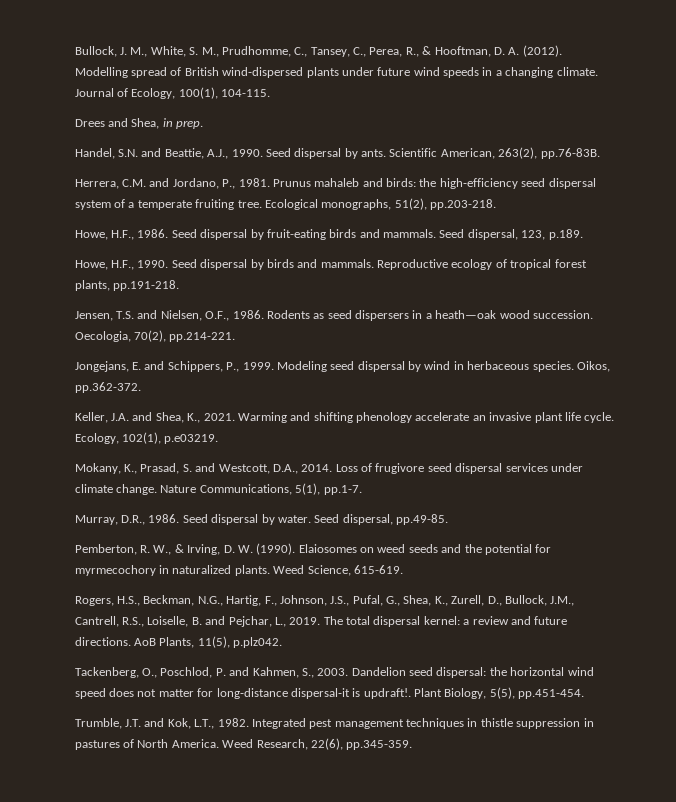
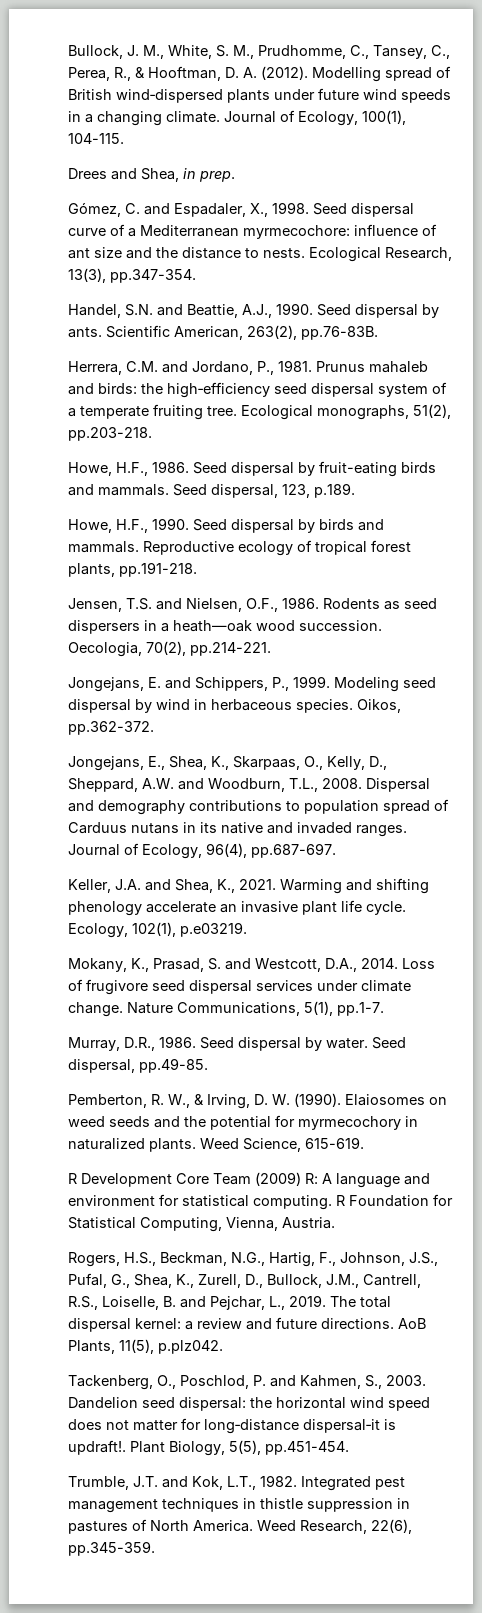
(204, 124) none -> [68,202,415,217] [68,224,438,239] [68,247,453,262] [68,268,197,283] // Gómez, C. and Espadaler, X., 1998. Seed dispersal curve of a Mediterranean myrmecochore: influence of ant size and the distance to nests. Ecological Research, 13(3), pp.347-354.
(141, 387) none -> [68,756,388,771] [68,778,431,792] [68,799,450,815] [68,822,408,837] [68,843,337,859] // Jongejans, E., Shea, K., Skarpaas, O., Kelly, D., Sheppard, A.W. and Woodburn, T.L., 2008. Dispersal and demography contributions to population spread of Carduus nutans in its native and invaded ranges. Journal of Ecology, 96(4), pp.687-697.
(403, 569) none -> [68,1172,431,1188] [68,1194,454,1210] [68,1217,336,1232] // R Development Core Team (2009) R: A language and environment for statistical computing. R Foundation for Statistical Computing, Vienna, Austria.

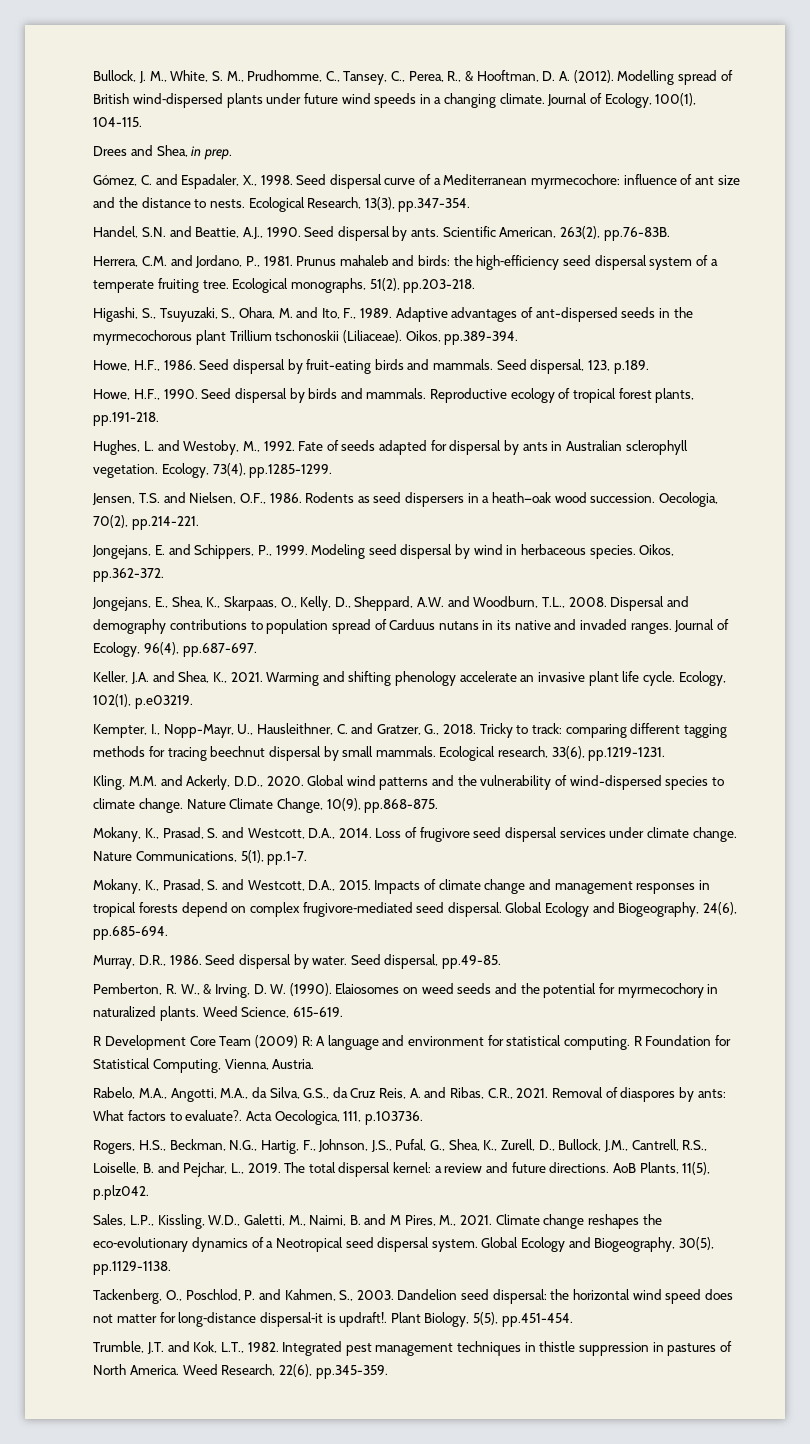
(153, 434) none -> [93,307,693,322] [93,330,519,345] // Higashi, S., Tsuyuzaki, S., Ohara, M. and Ito, F., 1989. Adaptive advantages of ant-dispersed seeds in the myrmecochorous plant Trillium tschonoskii (Liliaceae). Oikos, pp.389-394.
(198, 569) none -> [93,440,688,455] [93,463,333,478] // Hughes, L. and Westoby, M., 1992. Fate of seeds adapted for dispersal by ants in Australian sclerophyll vegetation. Ecology, 73(4), pp.1285-1299.
(248, 929) none -> [93,723,728,738] [93,746,666,761] [93,775,725,790] [93,798,439,813] // Kempter, I., Nopp-Mayr, U., Hausleithner, C. and Gratzer, G., 2018. Tricky to track: comparing different tagging methods for tracing beechnut dispersal by small mammals. Ecological research, 33(6), pp.1219-1231. // Kling, M.M. and Ackerly, D.D., 2020. Global wind patterns and the vulnerability of wind-dispersed species to climate change. Nature Climate Change, 10(9), pp.868-875.
(385, 1009) none -> [93,879,711,894] [93,902,738,917] [93,926,169,940] // Mokany, K., Prasad, S. and Westcott, D.A., 2015. Impacts of climate change and management responses in tropical forests depend on complex frugivore‐mediated seed dispersal. Global Ecology and Biogeography, 24(6), pp.685-694.
(336, 1223) none -> [93,1087,726,1102] [93,1110,423,1125] // Rabelo, M.A., Angotti, M.A., da Silva, G.S., da Cruz Reis, A. and Ribas, C.R., 2021. Removal of diaspores by ants: What factors to evaluate?. Acta Oecologica, 111, p.103736.
(224, 1347) none -> [93,1214,662,1229] [93,1237,715,1252] [93,1261,172,1275] // Sales, L.P., Kissling, W.D., Galetti, M., Naimi, B. and M Pires, M., 2021. Climate change reshapes the eco‐evolutionary dynamics of a Neotropical seed dispersal system. Global Ecology and Biogeography, 30(5), pp.1129-1138.

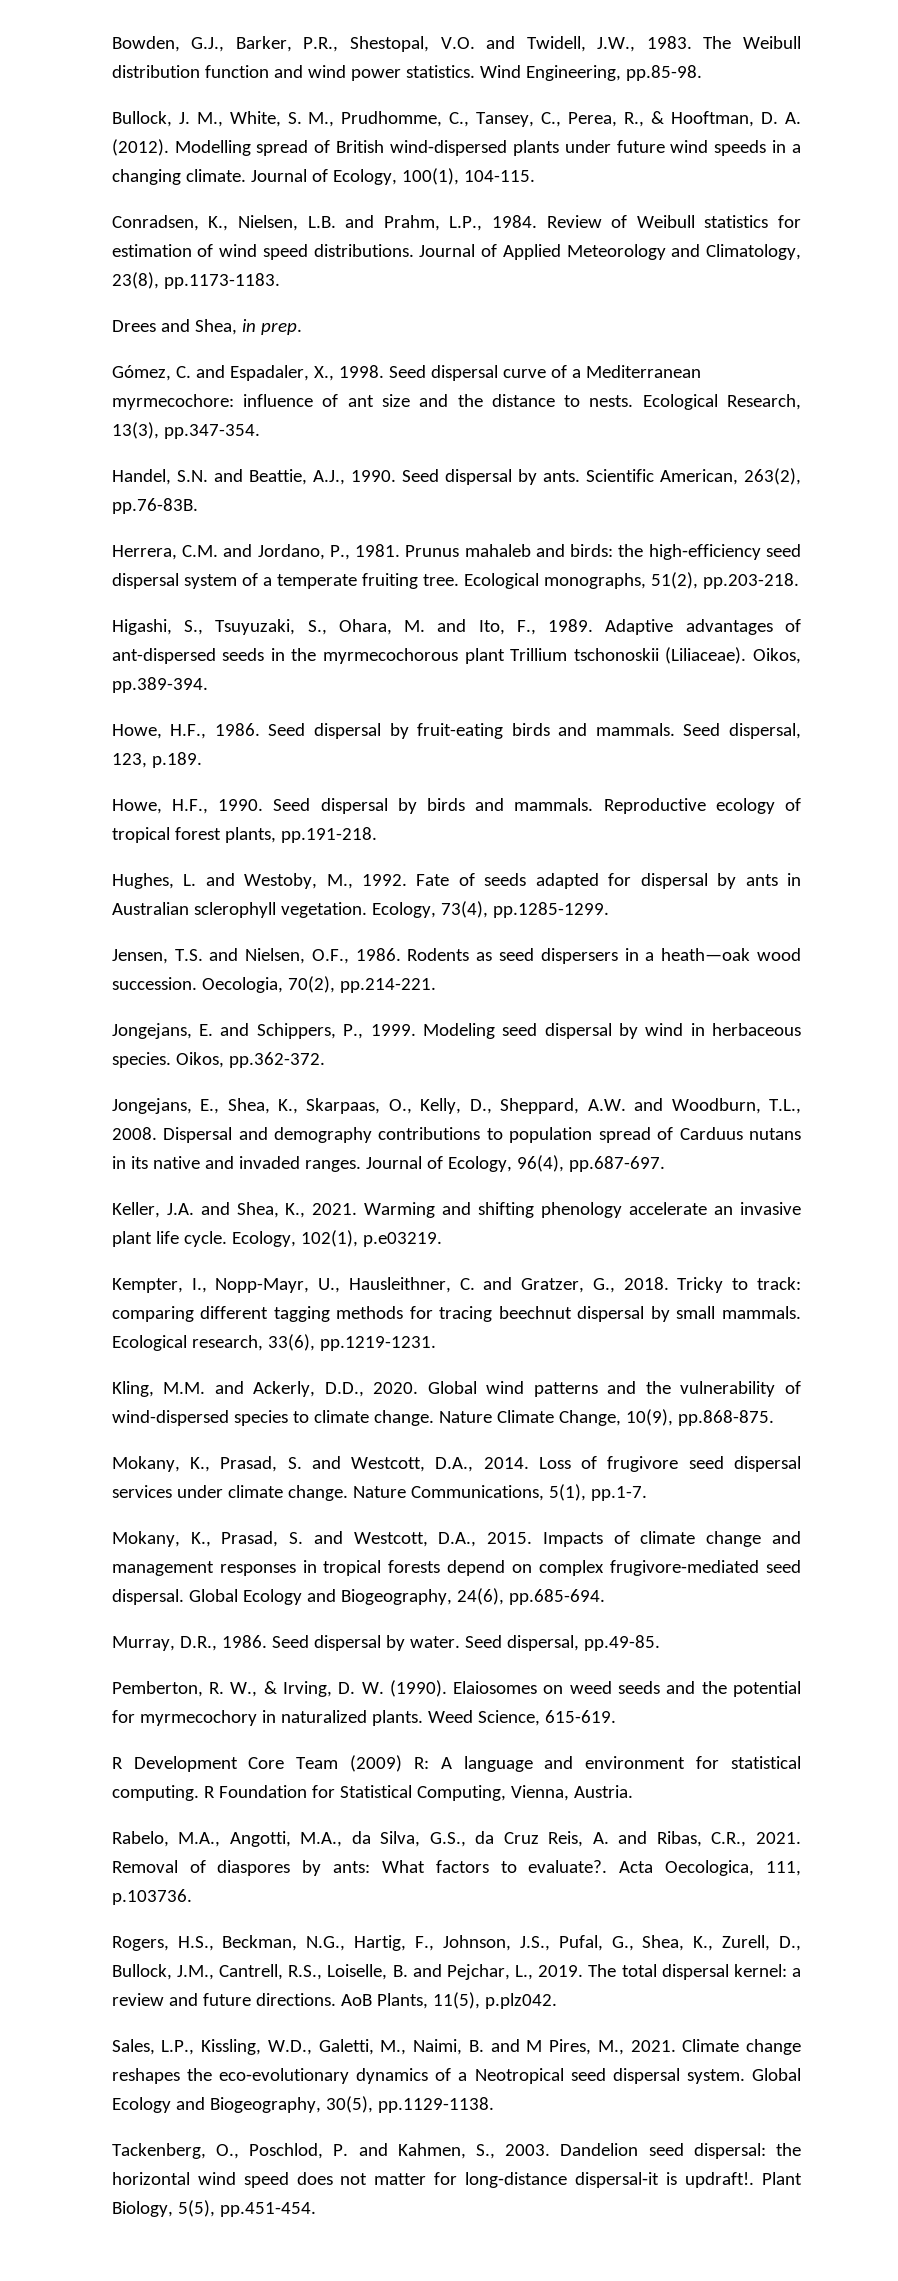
(93, 76) none -> [111,36,801,52] [111,65,702,81] Bowden, G.J., Barker, P.R., Shestopal, V.O. and Twidell, J.W., 1983. The Weibull distribution function and wind power statistics. Wind Engineering, pp.85-98. //
(143, 122) none -> [111,215,801,231] [111,244,801,260] [111,272,280,289] // Conradsen, K., Nielsen, L.B. and Prahm, L.P., 1984. Review of Weibull statistics for estimation of wind speed distributions. Journal of Applied Meteorology and Climatology, 23(8), pp.1173-1183.
[93,1341,733,1356] [93,1364,388,1379] // Trumble, J.T. and Kok, L.T., 1982. Integrated pest management techniques in thistle suppression in pastures of North America. Weed Research, 22(6), pp.345-359. -> (316, 2209) none

